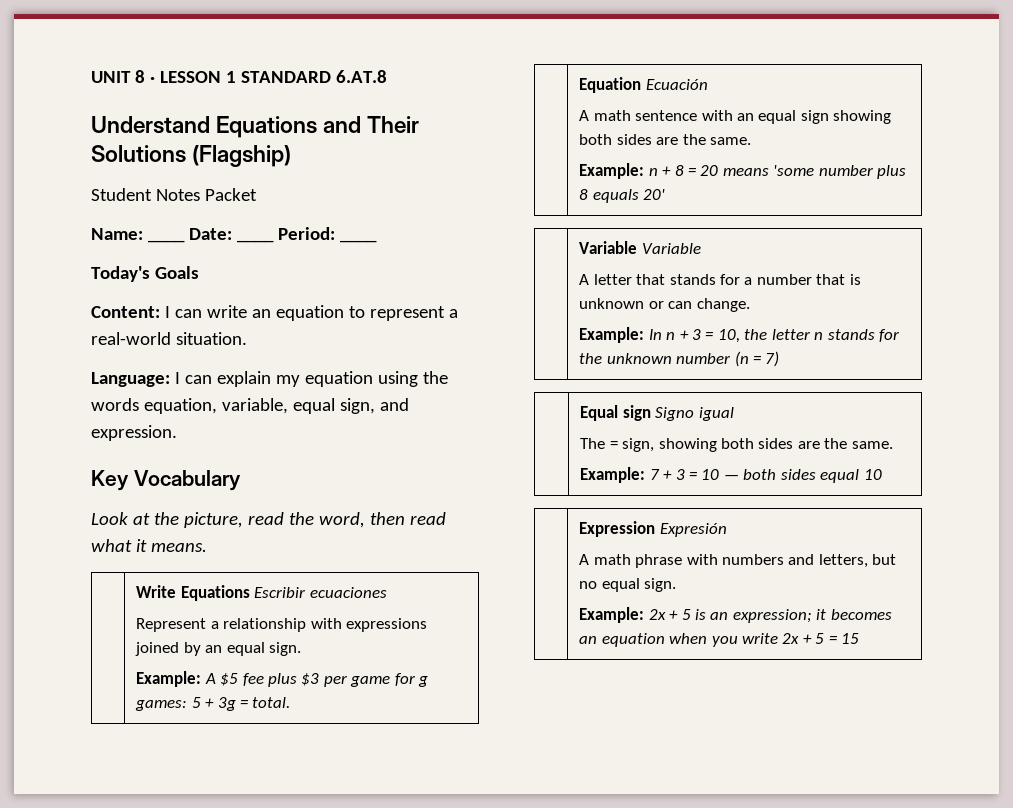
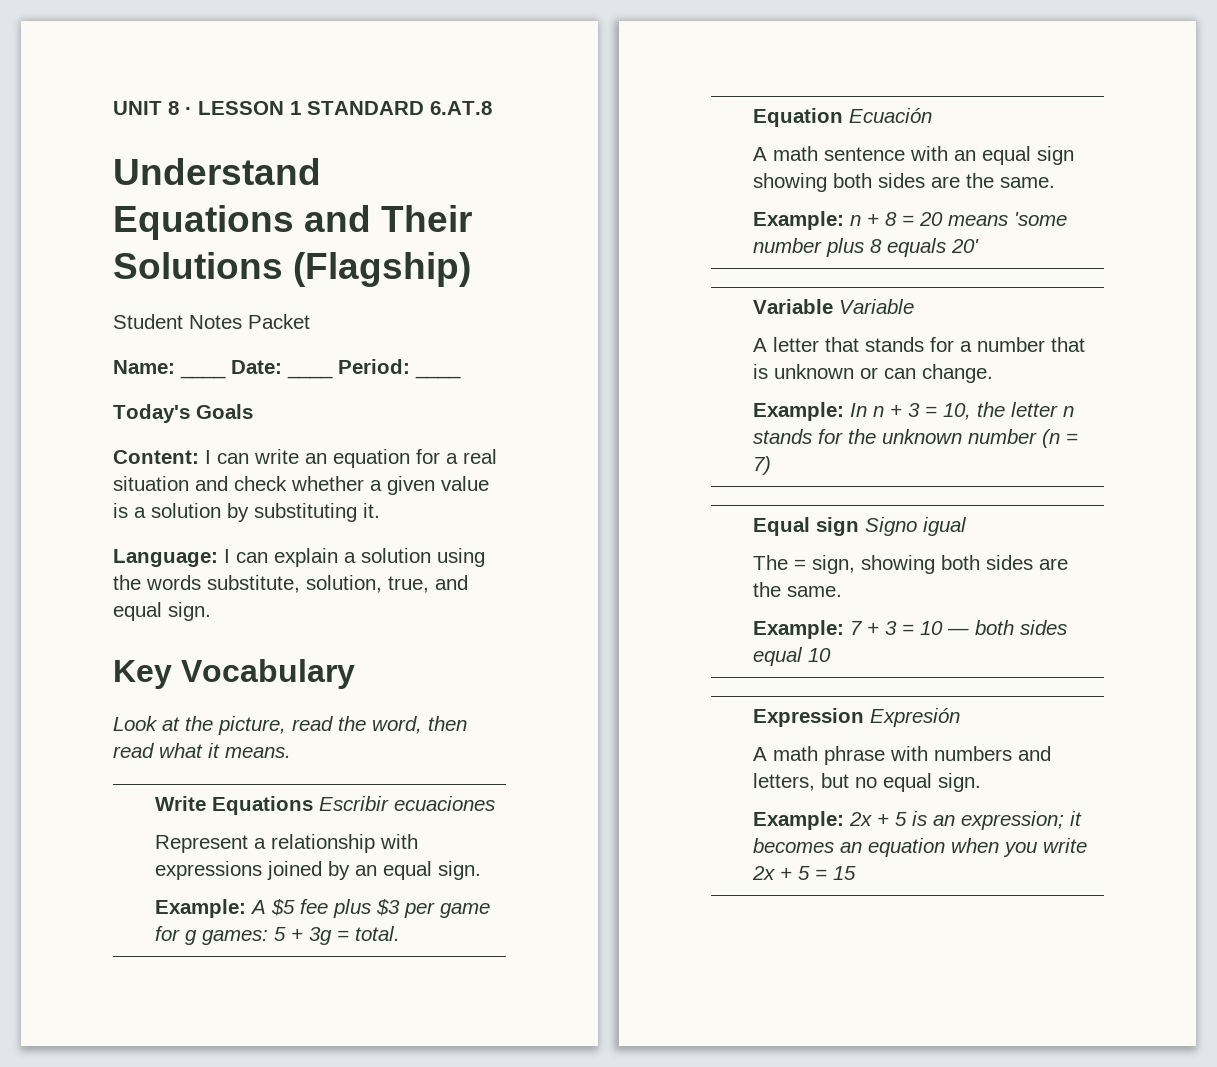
[348,306,458,321] [91,332,247,345] to represent a real-world situation. -> [416,449,497,464] [113,476,489,495] [113,503,380,522] for a real situation and check whether a given value is a solution by substituting it.
[275,371,373,387] my equation -> [344,548,431,563] a solution
[143,398,409,414] [91,425,177,441] equation, variable, equal sign, and expression. -> [207,575,468,593] [113,602,211,621] substitute, solution, true, and equal sign.

